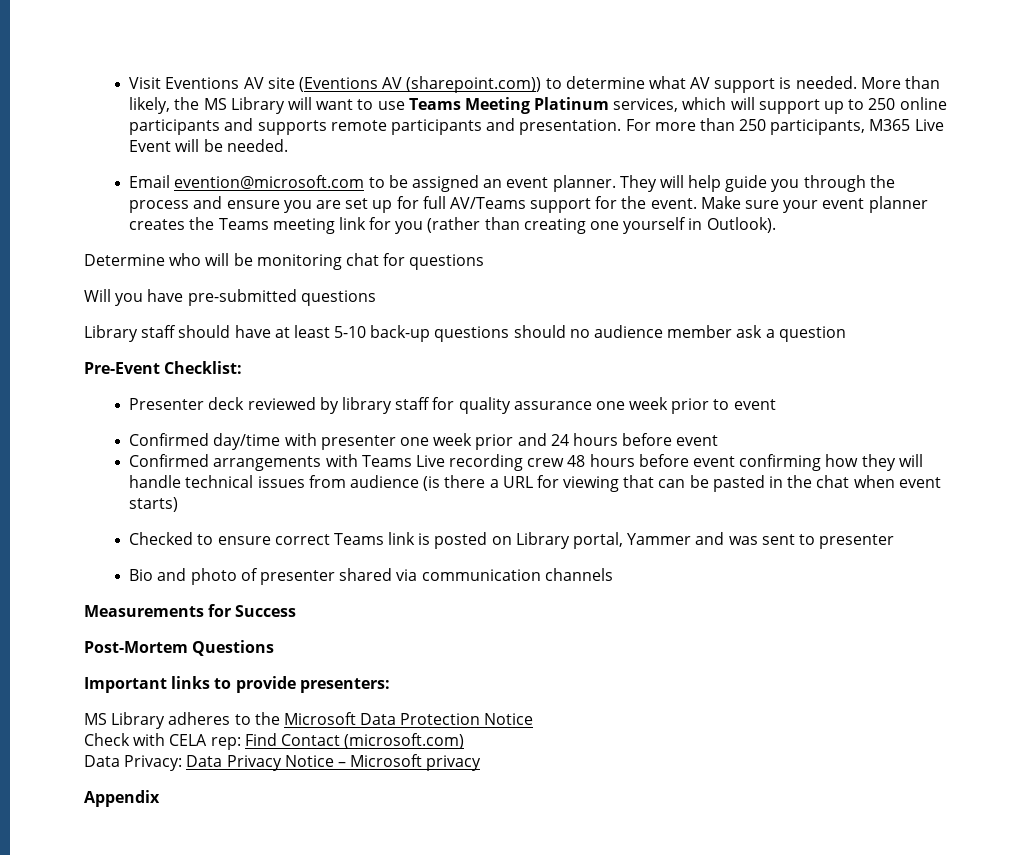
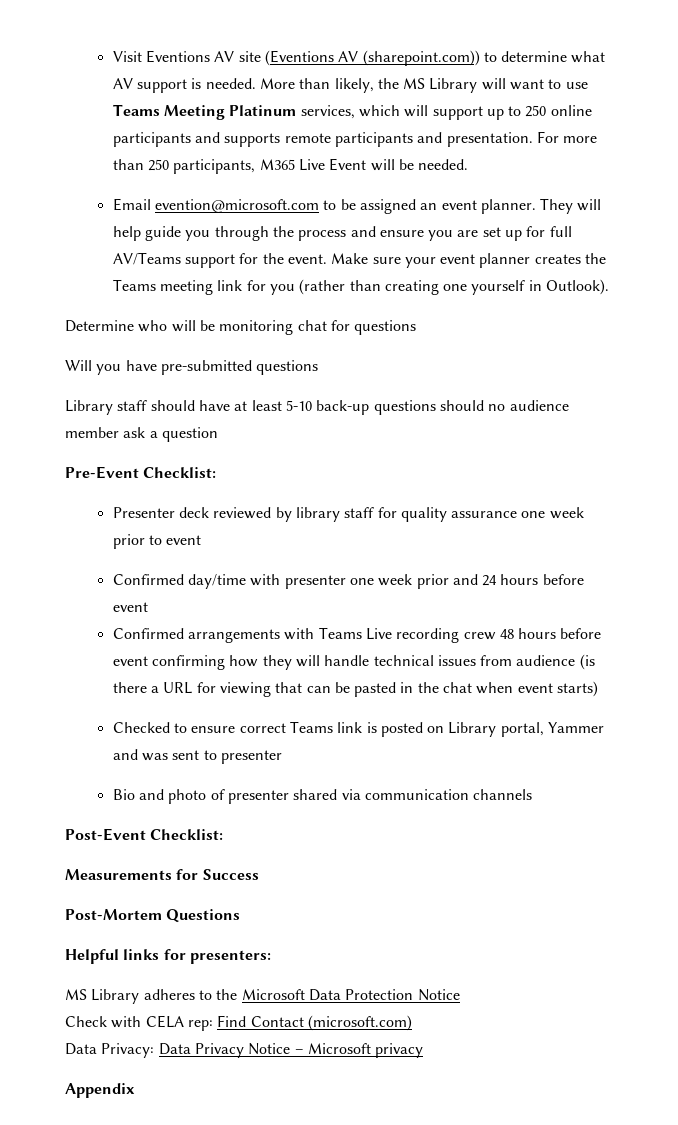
(613, 574) none -> [65,828,224,841] // Post-Event Checklist:
[84,676,296,693] Important links to provide -> [65,949,186,964] Helpful links for

